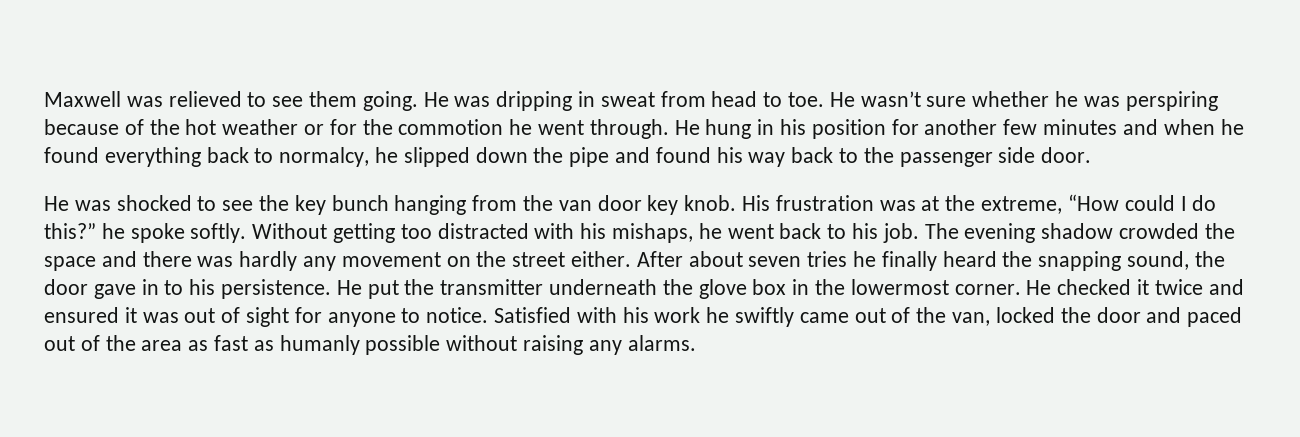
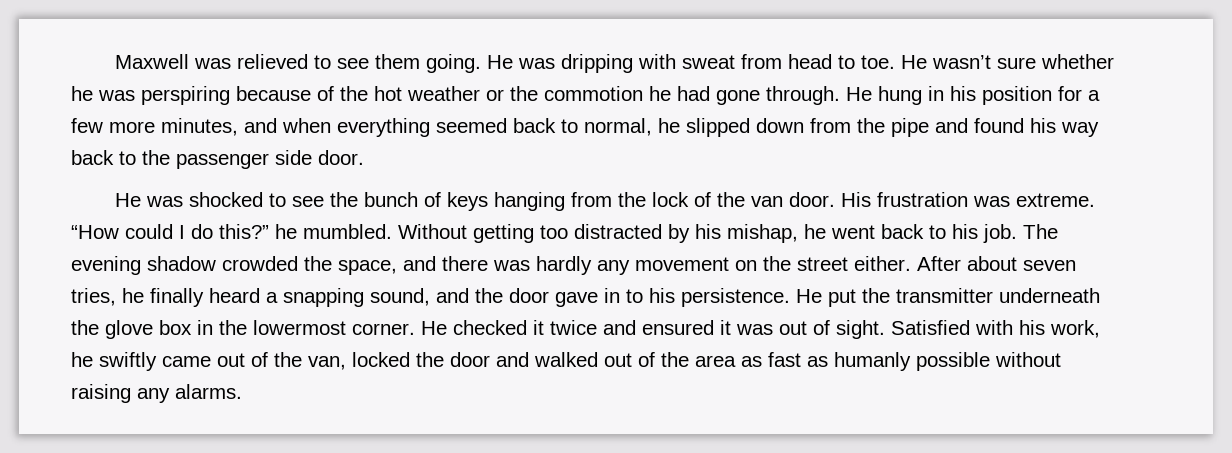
[578,91,596,107] in -> [637,54,676,69] with
[329,119,357,135] for -> (504, 95) none
[538,120,585,135] went -> [677,86,760,105] had gone
[924,119,1244,135] [44,147,370,167] another few minutes and when he found everything back to normalcy, -> [1088,90,1100,101] [71,118,652,137] a few more minutes, and when everything seemed back to normal,
(528, 155) none -> [810,118,851,133] from
[294,195,1063,215] key bunch hanging from the van door key knob. His frustration was at the extreme, -> [363,192,1095,211] bunch of keys hanging from the lock of the van door. His frustration was extreme.
[130,223,247,243] spoke softly. -> [303,224,392,239] mumbled.
[534,223,694,243] with his mishaps, -> [668,224,798,243] by his mishap,
[44,256,96,271] space -> [338,260,397,275] space,
[807,251,848,267] tries -> [71,288,116,306] tries,
[1002,251,1033,267] the -> [266,292,278,303] a
(1190, 260) none -> [436,288,469,303] and
[246,307,489,327] sight for anyone to notice. -> [836,320,885,339] sight.
[654,307,701,323] work -> [1050,320,1100,338] work,
[1187,307,1243,327] paced -> [534,352,598,367] walked

